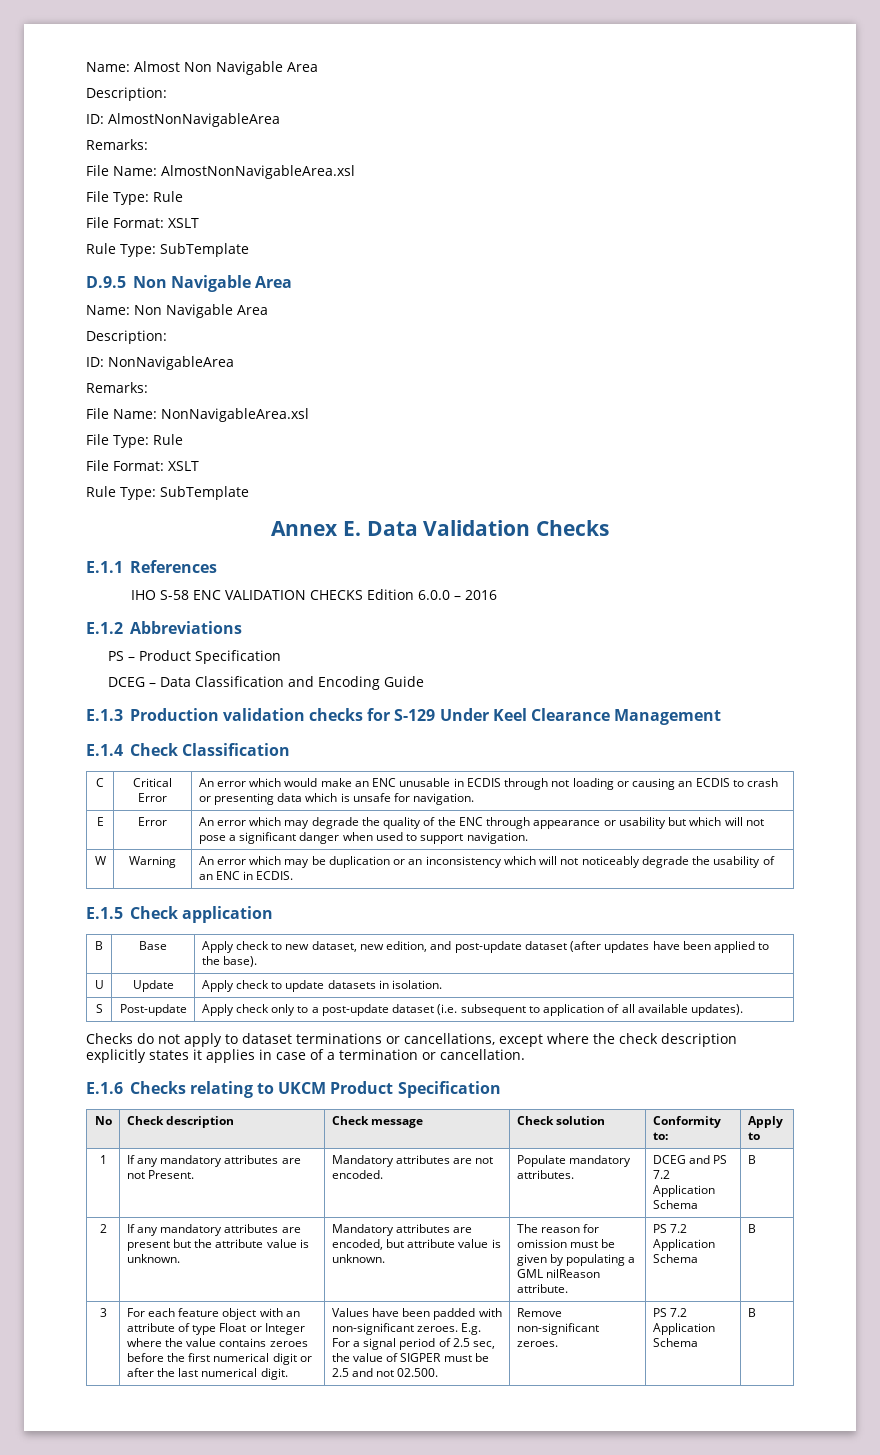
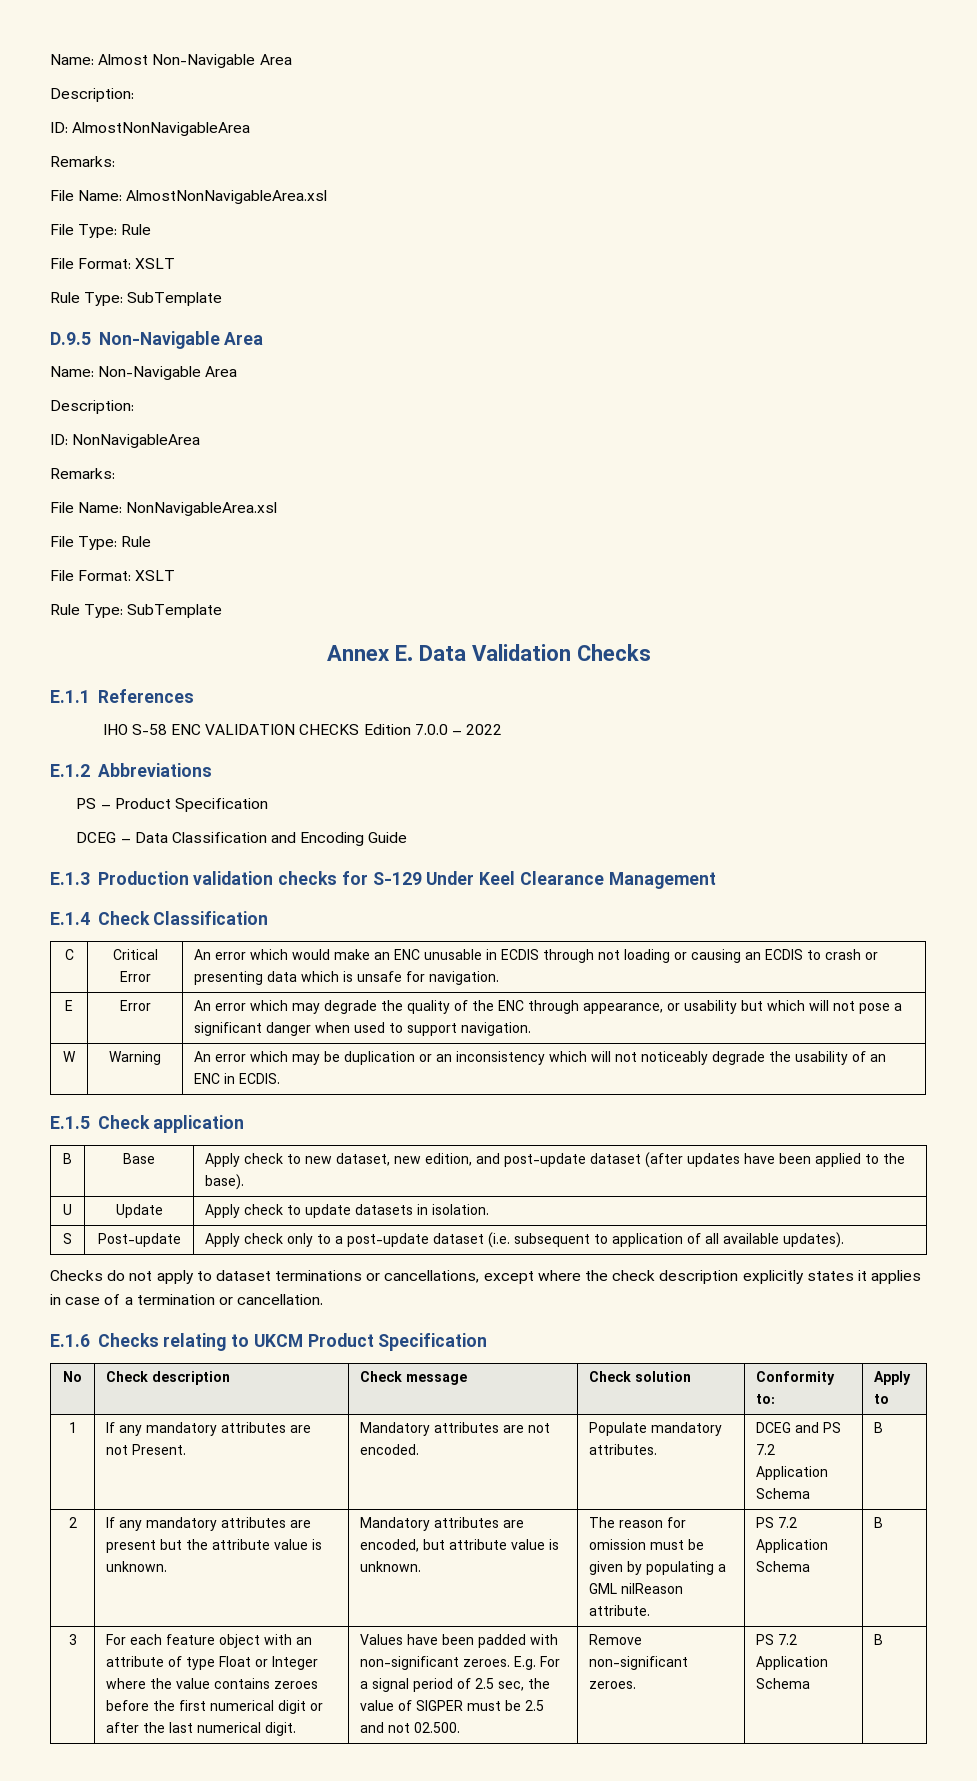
[184,61,283,75] Non Navigable -> [152,54,256,68] Non-Navigable
[132,275,251,292] Non Navigable -> [98,331,220,349] Non-Navigable
[134,304,233,318] Non Navigable -> [98,366,202,380] Non-Navigable
[417,590,497,600] 6.0.0 – 2016 -> [414,724,503,735] 7.0.0 – 2022
[533,820,601,829] appearance -> [583,1003,664,1014] appearance,

